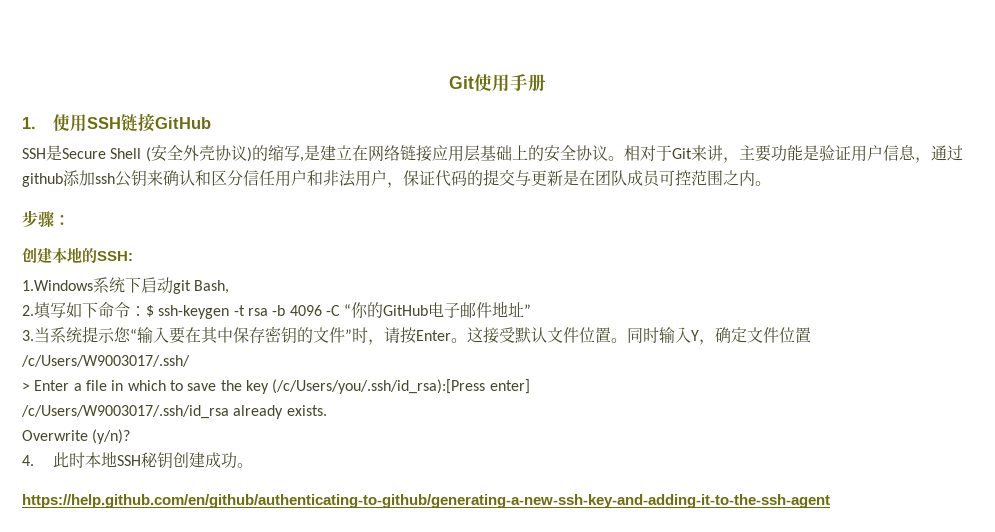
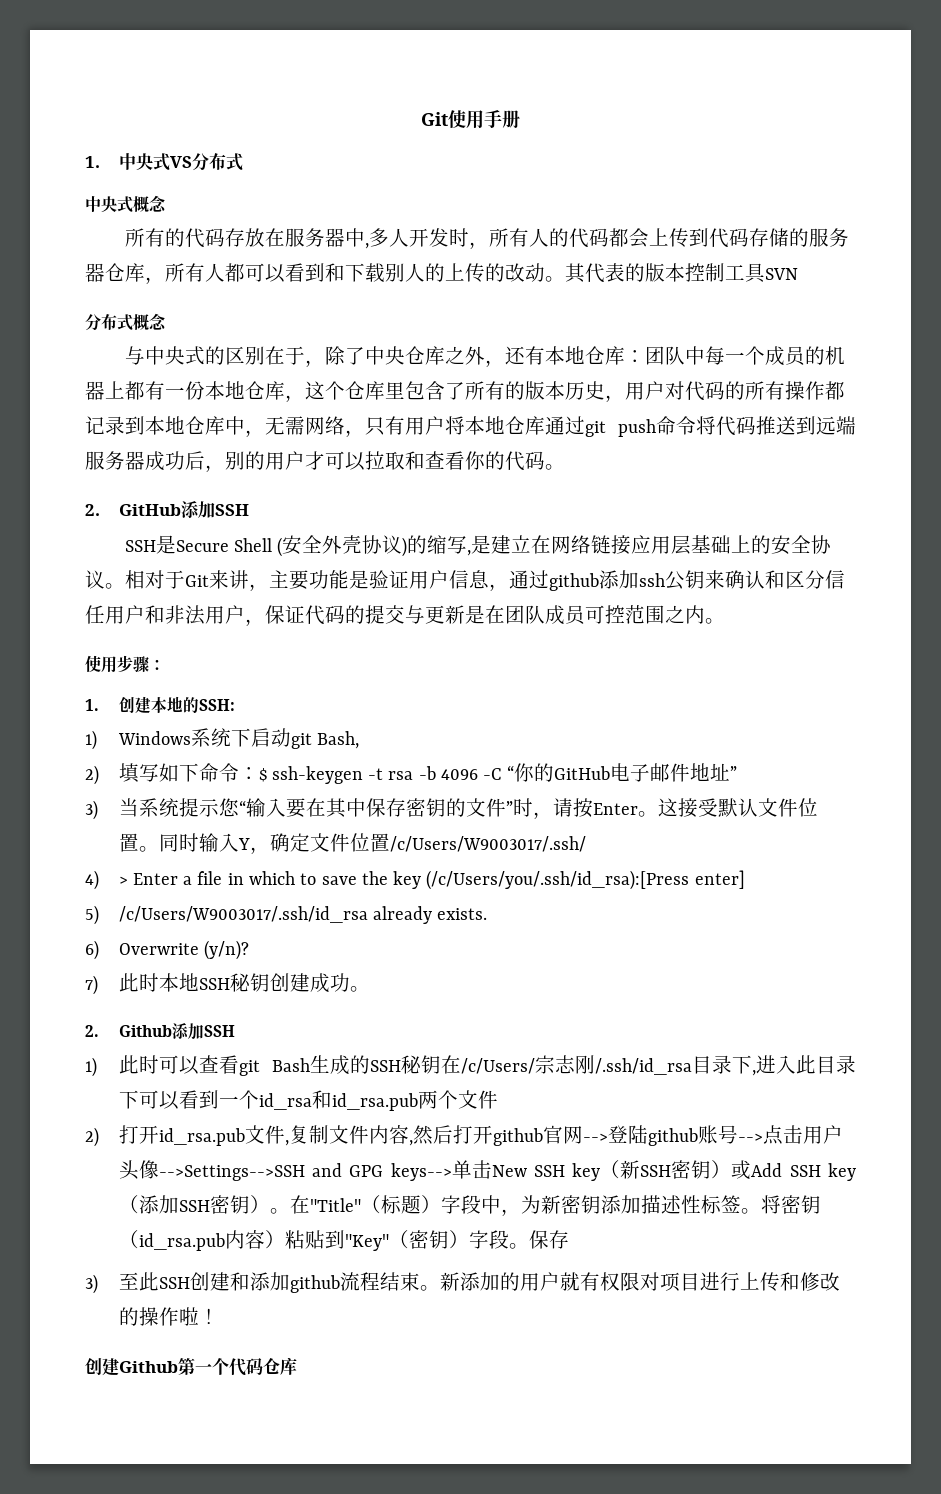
[52,113,211,132] 使用SSH链接GitHub -> [118,153,243,171] [85,195,166,213] [124,228,849,249] [85,263,798,284] [85,313,166,331] [124,346,845,367] [85,381,845,402] [85,416,856,437] [85,451,565,472] [85,501,249,518] 中央式VS分布式 // 中央式概念 // 所有的代码存放在服务器中,多人开发时，所有人的代码都会上传到代码存储的服务器仓库，所有人都可以看到和下载别人的上传的改动。其代表的版本控制工具SVN // 分布式概念 // 与中央式的区别在于，除了中央仓库之外，还有本地仓库：团队中每一个成员的机器上都有一份本地仓库，这个仓库里包含了所有的版本历史，用户对代码的所有操作都记录到本地仓库中，无需网络，只有用户将本地仓库通过git push命令将代码推送到远端服务器成功后，别的用户才可以拉取和查看你的代码。 // 2. GitHub添加SSH
(771, 183) none -> [85,655,117,673] 使用
(70, 219) none -> [85,699,99,711] 1.
[22,280,93,291] 1.Windows -> [85,730,191,750] 1) Windows
[22,305,34,316] 2. -> [85,765,99,785] 2)
[22,330,34,341] 3. -> [85,800,98,820] 3)
(190, 361) none -> [85,870,99,890] 4)
(530, 386) none -> [85,905,99,925] 5)
(327, 410) none -> [85,940,99,960] 6)
[22,455,34,466] 4. -> [85,975,98,995] 7)
[22,494,830,508] https://help.github.com/en/github/authenticating-to-github/generating-a-new-ssh-key-and-adding-it-to-the-ssh-agent -> [85,1023,235,1039] [85,1055,856,1077] [118,1090,498,1111] [85,1125,843,1147] [118,1160,857,1181] [118,1195,821,1216] [118,1230,569,1251] [85,1272,840,1294] [118,1307,219,1326] [85,1357,297,1376] 2. Github添加SSH // 1)此时可以查看git Bash生成的SSH秘钥在/c/Users/宗志刚/.ssh/id_rsa目录下,进入此目录下可以看到一个id_rsa和id_rsa.pub两个文件 // 2)打开id_rsa.pub文件,复制文件内容,然后打开github官网-->登陆github账号-->点击用户头像-->Settings-->SSH and GPG keys-->单击New SSH key（新SSH密钥）或Add SSH key（添加SSH密钥）。在"Title"（标题）字段中，为新密钥添加描述性标签。将密钥（id_rsa.pub内容）粘贴到"Key"（密钥）字段。保存 // 3)至此SSH创建和添加github流程结束。新添加的用户就有权限对项目进行上传和修改的操作啦！ // 创建Github第一个代码仓库

